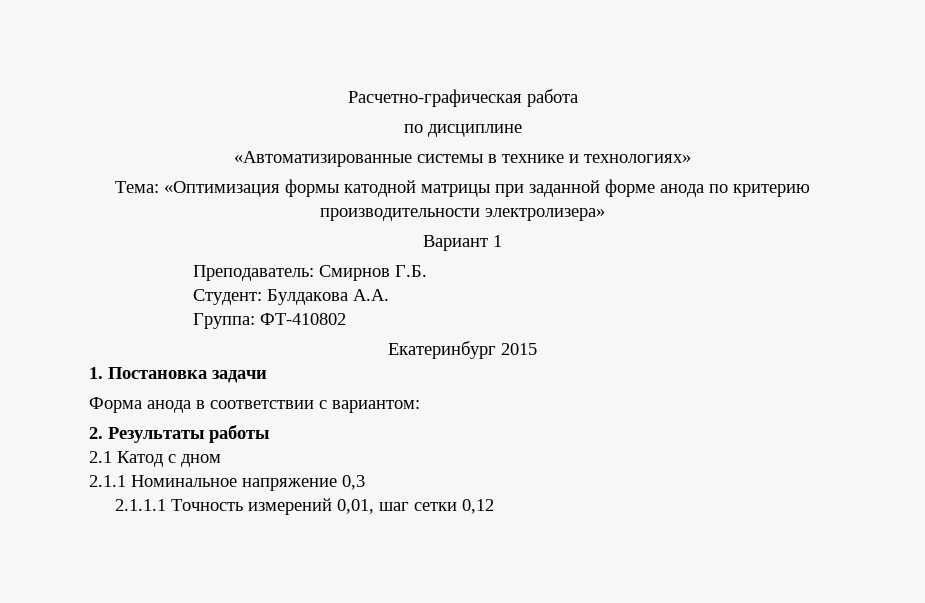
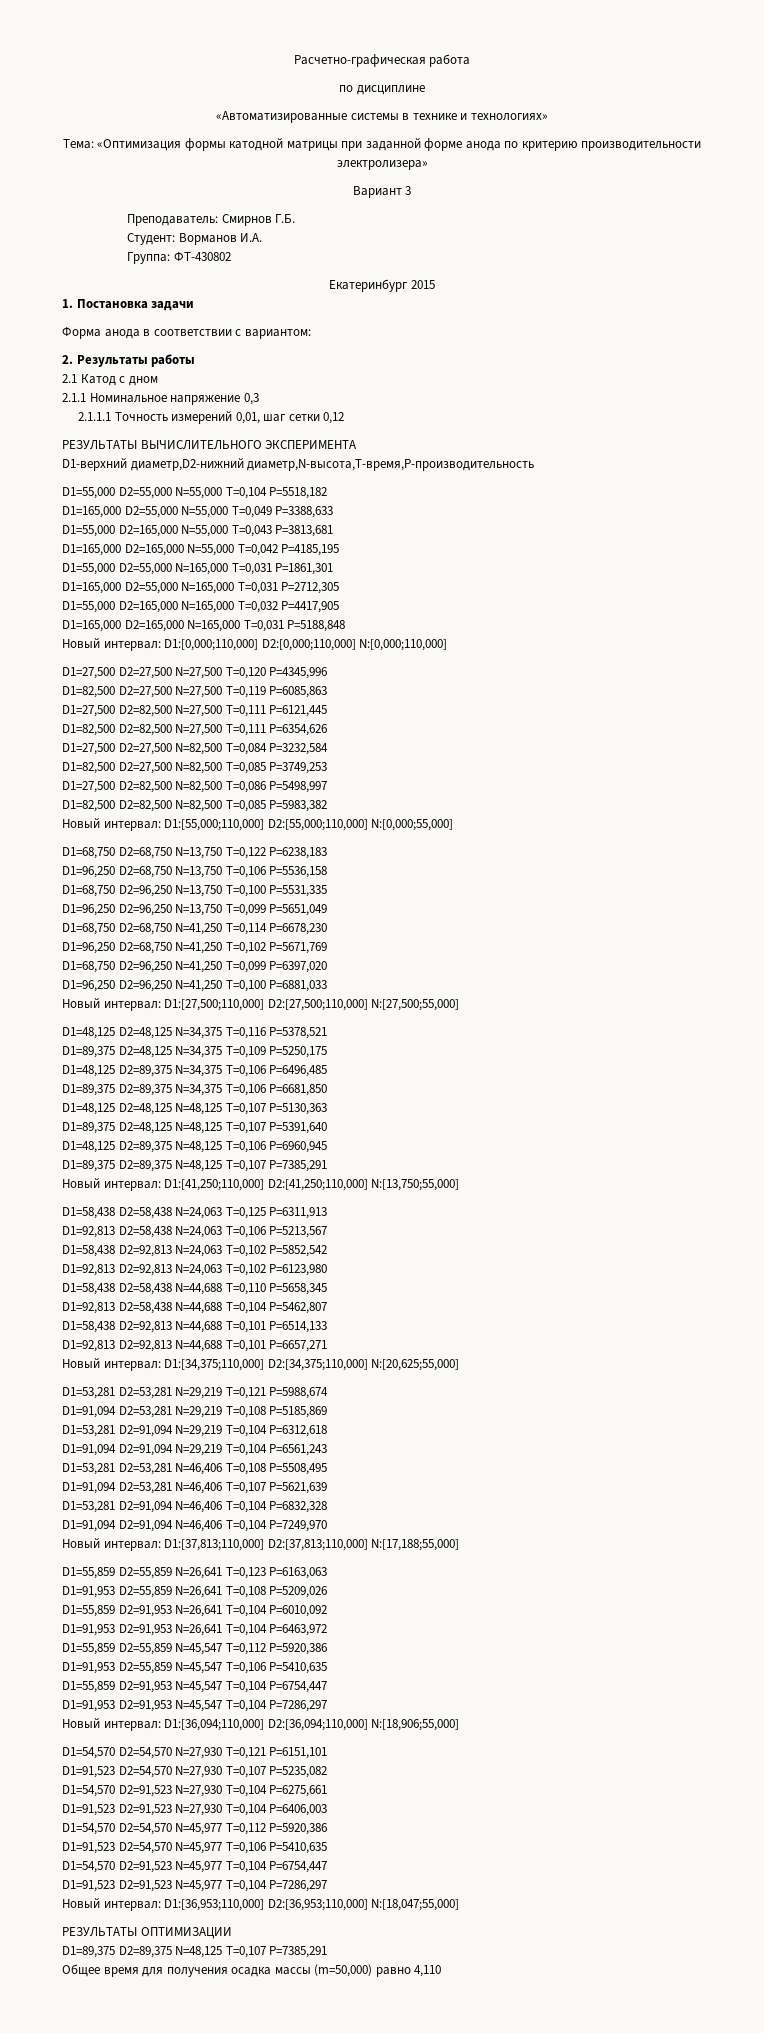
[493,235,502,247] 1 -> [405,186,412,195] 3
[267,289,390,305] Булдакова А.А. -> [178,233,263,245] Ворманов И.А.
[260,313,347,325] ФТ-410802 -> [173,252,231,261] ФТ-430802
(495, 506) none -> [62,440,358,450] [62,458,535,471] [62,487,328,499] [62,506,334,518] [62,525,334,537] [62,544,340,556] [62,563,334,575] [62,582,340,594] [62,601,340,613] [62,620,346,632] [62,638,448,651] [62,667,328,679] [62,686,328,698] [62,705,328,717] [62,724,328,736] [62,743,329,755] [62,762,328,774] [62,781,328,793] [62,800,328,812] [62,818,454,831] [62,847,328,859] [62,866,328,878] [62,885,328,897] [62,904,328,916] [62,923,328,935] [62,942,328,954] [62,961,328,973] [62,980,328,992] [62,998,460,1011] [62,1027,328,1039] [62,1046,328,1058] [62,1065,328,1077] [62,1084,328,1096] [62,1103,328,1115] [62,1122,328,1134] [62,1141,328,1153] [62,1160,328,1172] [62,1178,460,1191] [62,1207,328,1219] [62,1226,328,1238] [62,1245,328,1257] [62,1264,328,1276] [62,1283,328,1295] [62,1302,328,1314] [62,1321,328,1333] [62,1340,328,1352] [62,1358,460,1371] [62,1387,329,1399] [62,1406,328,1418] [62,1425,328,1437] [62,1444,328,1456] [62,1463,328,1475] [62,1482,328,1494] [62,1501,328,1513] [62,1520,328,1532] [62,1538,460,1551] [62,1567,328,1579] [62,1586,328,1598] [62,1605,328,1617] [62,1624,328,1636] [62,1643,328,1655] [62,1662,328,1674] [62,1681,328,1693] [62,1700,328,1712] [62,1718,460,1731] [62,1747,328,1759] [62,1766,328,1778] [62,1785,328,1797] [62,1804,328,1816] [62,1823,328,1835] [62,1842,328,1854] [62,1861,328,1873] [62,1880,328,1892] [62,1898,460,1911] [62,1927,232,1939] [62,1946,328,1958] [62,1964,442,1977] // РЕЗУЛЬТАТЫ ВЫЧИСЛИТЕЛЬНОГО ЭКСПЕРИМЕНТА // D1-верхний диаметр,D2-нижний диаметр,N-высота,T-время,P-производительность // D1=55,000 D2=55,000 N=55,000 T=0,104 P=5518,182 // D1=165,000 D2=55,000 N=55,000 T=0,049 P=3388,633 // D1=55,000 D2=165,000 N=55,000 T=0,043 P=3813,681 // D1=165,000 D2=165,000 N=55,000 T=0,042 P=4185,195 // D1=55,000 D2=55,000 N=165,000 T=0,031 P=1861,301 // D1=165,000 D2=55,000 N=165,000 T=0,031 P=2712,305 // D1=55,000 D2=165,000 N=165,000 T=0,032 P=4417,905 // D1=165,000 D2=165,000 N=165,000 T=0,031 P=5188,848 // Новый интервал: D1:[0,000;110,000] D2:[0,000;110,000] N:[0,000;110,000] // D1=27,500 D2=27,500 N=27,500 T=0,120 P=4345,996 // D1=82,500 D2=27,500 N=27,500 T=0,119 P=6085,863 // D1=27,500 D2=82,500 N=27,500 T=0,111 P=6121,445 // D1=82,500 D2=82,500 N=27,500 T=0,111 P=6354,626 // D1=27,500 D2=27,500 N=82,500 T=0,084 P=3232,584 // D1=82,500 D2=27,500 N=82,500 T=0,085 P=3749,253 // D1=27,500 D2=82,500 N=82,500 T=0,086 P=5498,997 // D1=82,500 D2=82,500 N=82,500 T=0,085 P=5983,382 // Новый интервал: D1:[55,000;110,000] D2:[55,000;110,000] N:[0,000;55,000] // D1=68,750 D2=68,750 N=13,750 T=0,122 P=6238,183 // D1=96,250 D2=68,750 N=13,750 T=0,106 P=5536,158 // D1=68,750 D2=96,250 N=13,750 T=0,100 P=5531,335 // D1=96,250 D2=96,250 N=13,750 T=0,099 P=5651,049 // D1=68,750 D2=68,750 N=41,250 T=0,114 P=6678,230 // D1=96,250 D2=68,750 N=41,250 T=0,102 P=5671,769 // D1=68,750 D2=96,250 N=41,250 T=0,099 P=6397,020 // D1=96,250 D2=96,250 N=41,250 T=0,100 P=6881,033 // Новый интервал: D1:[27,500;110,000] D2:[27,500;110,000] N:[27,500;55,000] // D1=48,125 D2=48,125 N=34,375 T=0,116 P=5378,521 // D1=89,375 D2=48,125 N=34,375 T=0,109 P=5250,175 // D1=48,125 D2=89,375 N=34,375 T=0,106 P=6496,485 // D1=89,375 D2=89,375 N=34,375 T=0,106 P=6681,850 // D1=48,125 D2=48,125 N=48,125 T=0,107 P=5130,363 // D1=89,375 D2=48,125 N=48,125 T=0,107 P=5391,640 // D1=48,125 D2=89,375 N=48,125 T=0,106 P=6960,945 // D1=89,375 D2=89,375 N=48,125 T=0,107 P=7385,291 // Новый интервал: D1:[41,250;110,000] D2:[41,250;110,000] N:[13,750;55,000] // D1=58,438 D2=58,438 N=24,063 T=0,125 P=6311,913 // D1=92,813 D2=58,438 N=24,063 T=0,106 P=5213,567 // D1=58,438 D2=92,813 N=24,063 T=0,102 P=5852,542 // D1=92,813 D2=92,813 N=24,063 T=0,102 P=6123,980 // D1=58,438 D2=58,438 N=44,688 T=0,110 P=5658,345 // D1=92,813 D2=58,438 N=44,688 T=0,104 P=5462,807 // D1=58,438 D2=92,813 N=44,688 T=0,101 P=6514,133 // D1=92,813 D2=92,813 N=44,688 T=0,101 P=6657,271 // Новый интервал: D1:[34,375;110,000] D2:[34,375;110,000] N:[20,625;55,000] // D1=53,281 D2=53,281 N=29,219 T=0,121 P=5988,674 // D1=91,094 D2=53,281 N=29,219 T=0,108 P=5185,869 // D1=53,281 D2=91,094 N=29,219 T=0,104 P=6312,618 // D1=91,094 D2=91,094 N=29,219 T=0,104 P=6561,243 // D1=53,281 D2=53,281 N=46,406 T=0,108 P=5508,495 // D1=91,094 D2=53,281 N=46,406 T=0,107 P=5621,639 // D1=53,281 D2=91,094 N=46,406 T=0,104 P=6832,328 // D1=91,094 D2=91,094 N=46,406 T=0,104 P=7249,970 // Новый интервал: D1:[37,813;110,000] D2:[37,813;110,000] N:[17,188;55,000] // D1=55,859 D2=55,859 N=26,641 T=0,123 P=6163,063 // D1=91,953 D2=55,859 N=26,641 T=0,108 P=5209,026 // D1=55,859 D2=91,953 N=26,641 T=0,104 P=6010,092 // D1=91,953 D2=91,953 N=26,641 T=0,104 P=6463,972 // D1=55,859 D2=55,859 N=45,547 T=0,112 P=5920,386 // D1=91,953 D2=55,859 N=45,547 T=0,106 P=5410,635 // D1=55,859 D2=91,953 N=45,547 T=0,104 P=6754,447 // D1=91,953 D2=91,953 N=45,547 T=0,104 P=7286,297 // Новый интервал: D1:[36,094;110,000] D2:[36,094;110,000] N:[18,906;55,000] // D1=54,570 D2=54,570 N=27,930 T=0,121 P=6151,101 // D1=91,523 D2=54,570 N=27,930 T=0,107 P=5235,082 // D1=54,570 D2=91,523 N=27,930 T=0,104 P=6275,661 // D1=91,523 D2=91,523 N=27,930 T=0,104 P=6406,003 // D1=54,570 D2=54,570 N=45,977 T=0,112 P=5920,386 // D1=91,523 D2=54,570 N=45,977 T=0,106 P=5410,635 // D1=54,570 D2=91,523 N=45,977 T=0,104 P=6754,447 // D1=91,523 D2=91,523 N=45,977 T=0,104 P=7286,297 // Новый интервал: D1:[36,953;110,000] D2:[36,953;110,000] N:[18,047;55,000] // РЕЗУЛЬТАТЫ ОПТИМИЗАЦИИ // D1=89,375 D2=89,375 N=48,125 T=0,107 P=7385,291 // Общее время для получения осадка массы (m=50,000) равно 4,110

